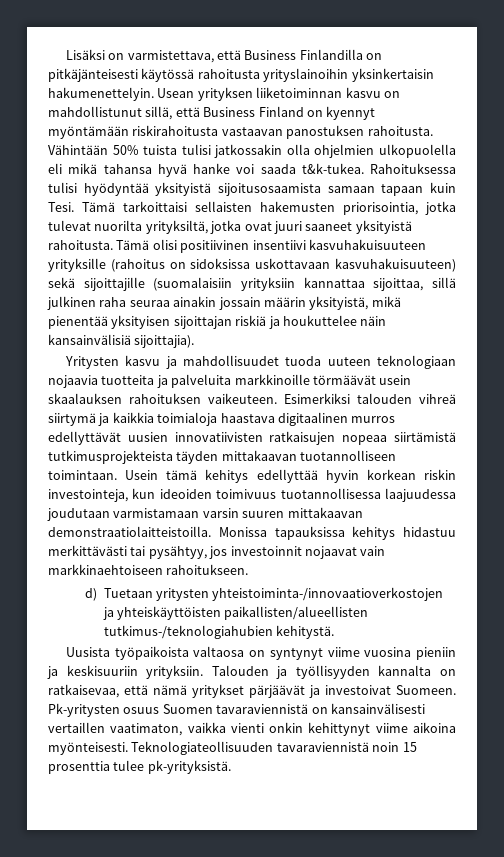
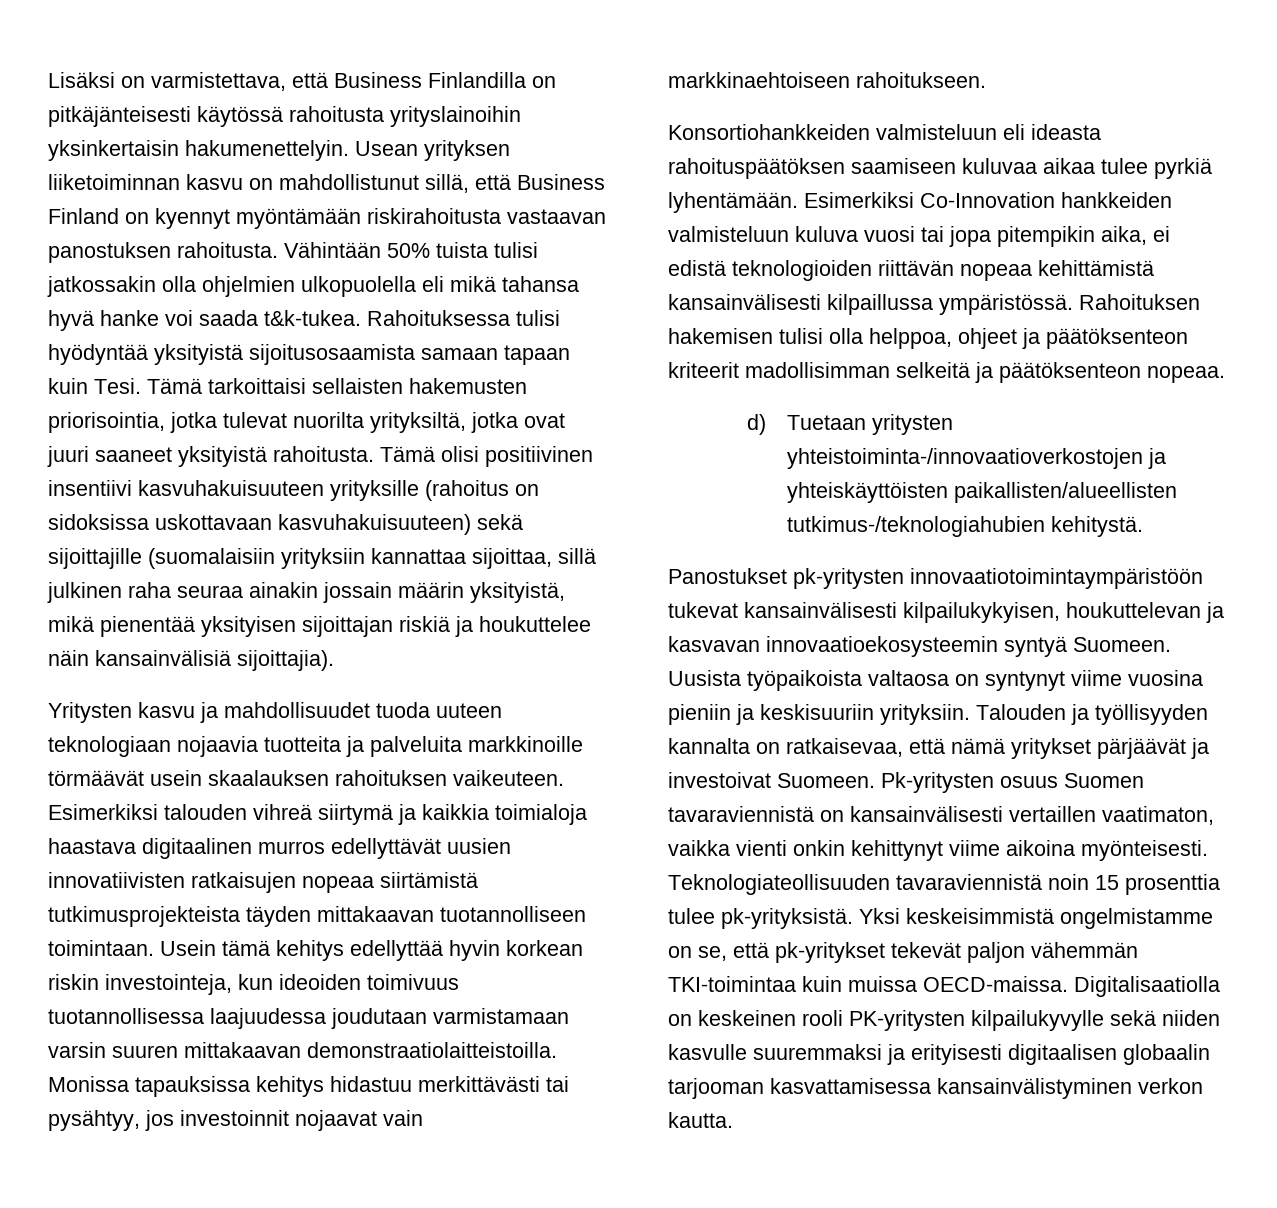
(249, 569) none -> [668,124,1101,140] [668,158,1212,179] [668,192,1172,213] [668,226,1170,247] [668,260,1154,281] [668,294,1200,315] [668,328,1188,349] [668,362,1225,383] // Konsortiohankkeiden valmisteluun eli ideasta rahoituspäätöksen saamiseen kuluvaa aikaa tulee pyrkiä lyhentämään. Esimerkiksi Co-Innovation hankkeiden valmisteluun kuluva vuosi tai jopa pitempikin aika, ei edistä teknologioiden riittävän nopeaa kehittämistä kansainvälisesti kilpaillussa ympäristössä. Rahoituksen hakemisen tulisi olla helppoa, ohjeet ja päätöksenteon kriteerit madollisimman selkeitä ja päätöksenteon nopeaa.
(335, 632) none -> [668,568,1203,589] [668,602,1224,623] [668,636,1171,657] Panostukset pk-yritysten innovaatiotoimintaympäristöön tukevat kansainvälisesti kilpailukykyisen, houkuttelevan ja kasvavan innovaatioekosysteemin syntyä Suomeen.
(231, 767) none -> [859,908,1213,929] [668,942,1138,963] [668,976,1220,997] [668,1010,1220,1031] [668,1044,1210,1065] [668,1078,1203,1099] [668,1112,733,1128] Yksi keskeisimmistä ongelmistamme on se, että pk-yritykset tekevät paljon vähemmän TKI-toimintaa kuin muissa OECD-maissa. Digitalisaatiolla on keskeinen rooli PK-yritysten kilpailukyvylle sekä niiden kasvulle suuremmaksi ja erityisesti digitaalisen globaalin tarjooman kasvattamisessa kansainvälistyminen verkon kautta.

